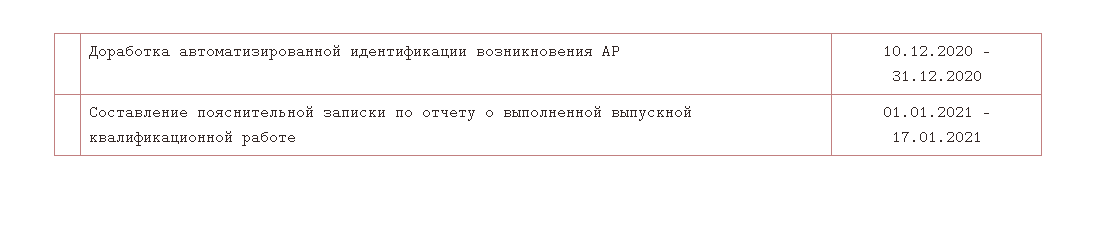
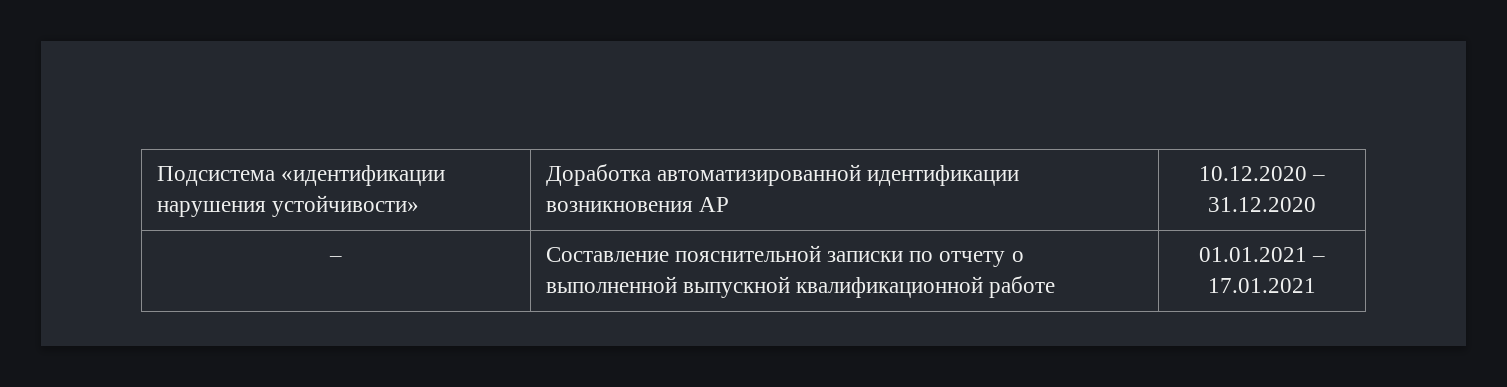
(88, 51) none -> [156,165,445,186] [156,195,419,217] Подсистема «идентификации нарушения устойчивости»
(982, 76) none -> [329,256,342,262] –

